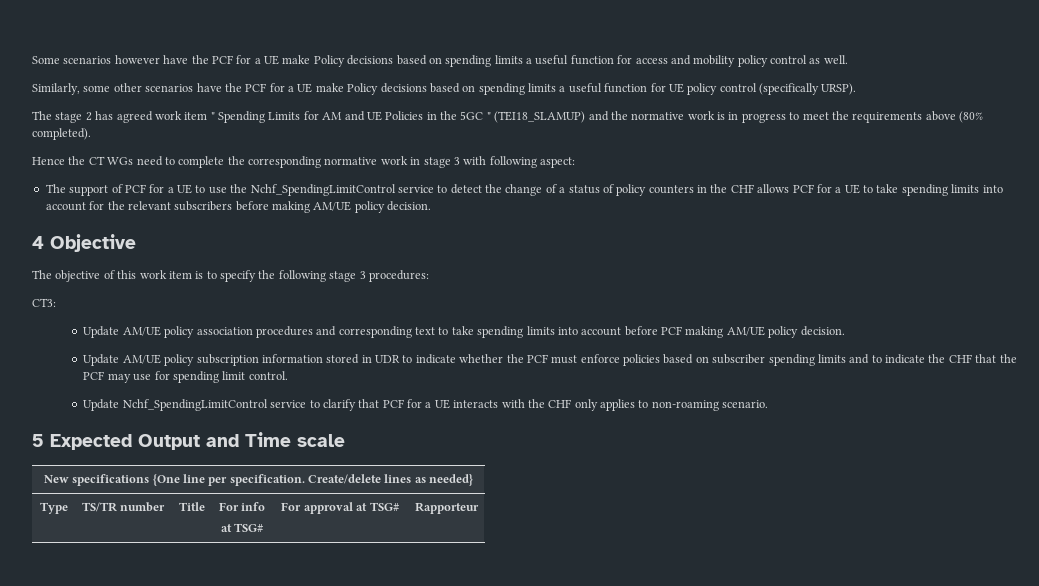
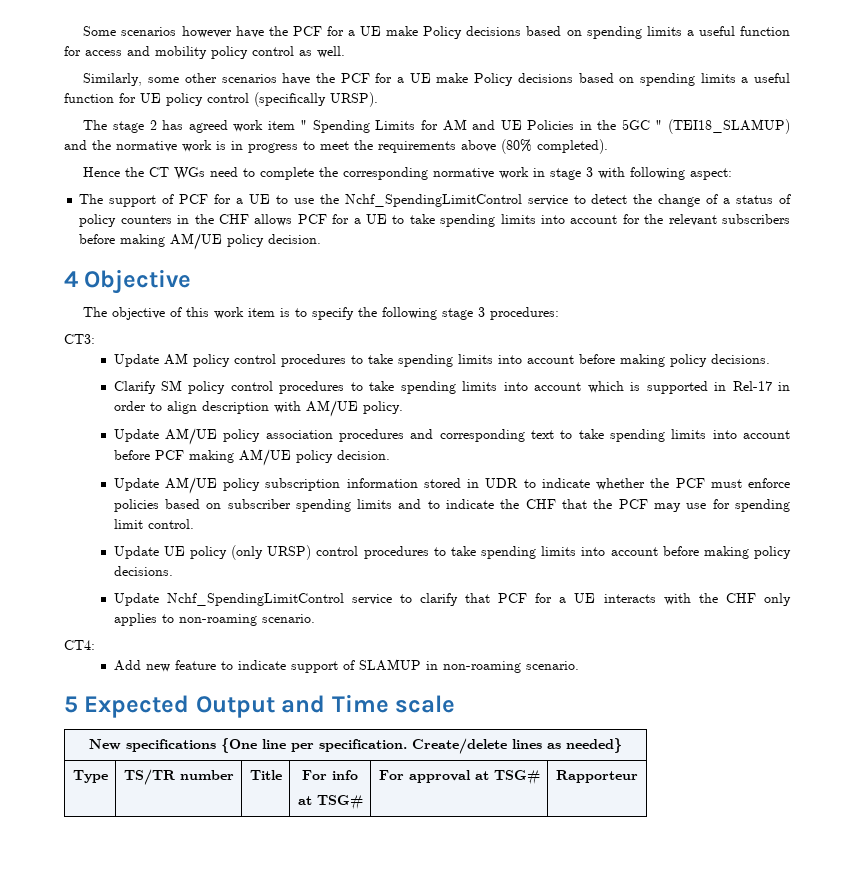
(56, 302) none -> [113,353,770,367] [113,380,790,394] [113,400,403,417] // Update AM policy control procedures to take spending limits into account before making policy decisions. // Clarify SM policy control procedures to take spending limits into account which is supported in Rel-17 in order to align description with AM/UE policy.
(288, 375) none -> [113,545,791,560] [113,566,173,576] // Update UE policy (only URSP) control procedures to take spending limits into account before making policy decisions.
(769, 404) none -> [64,640,95,650] [113,659,579,673] // CT4: // Add new feature to indicate support of SLAMUP in non-roaming scenario.

